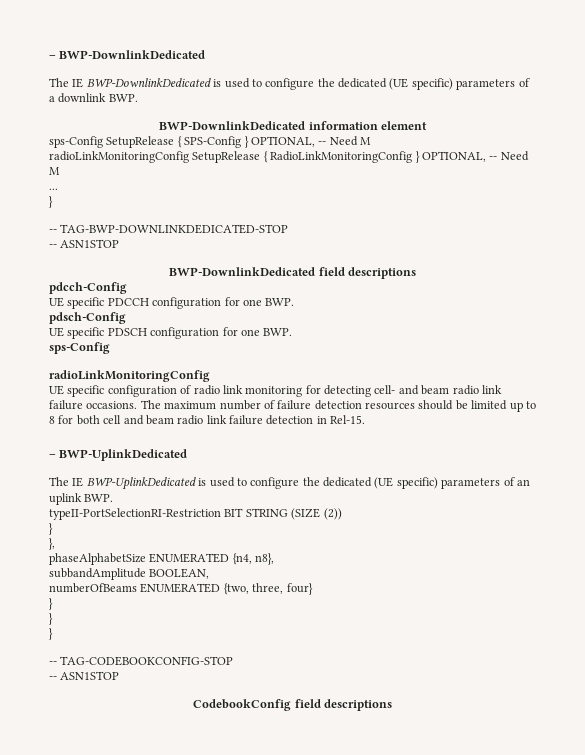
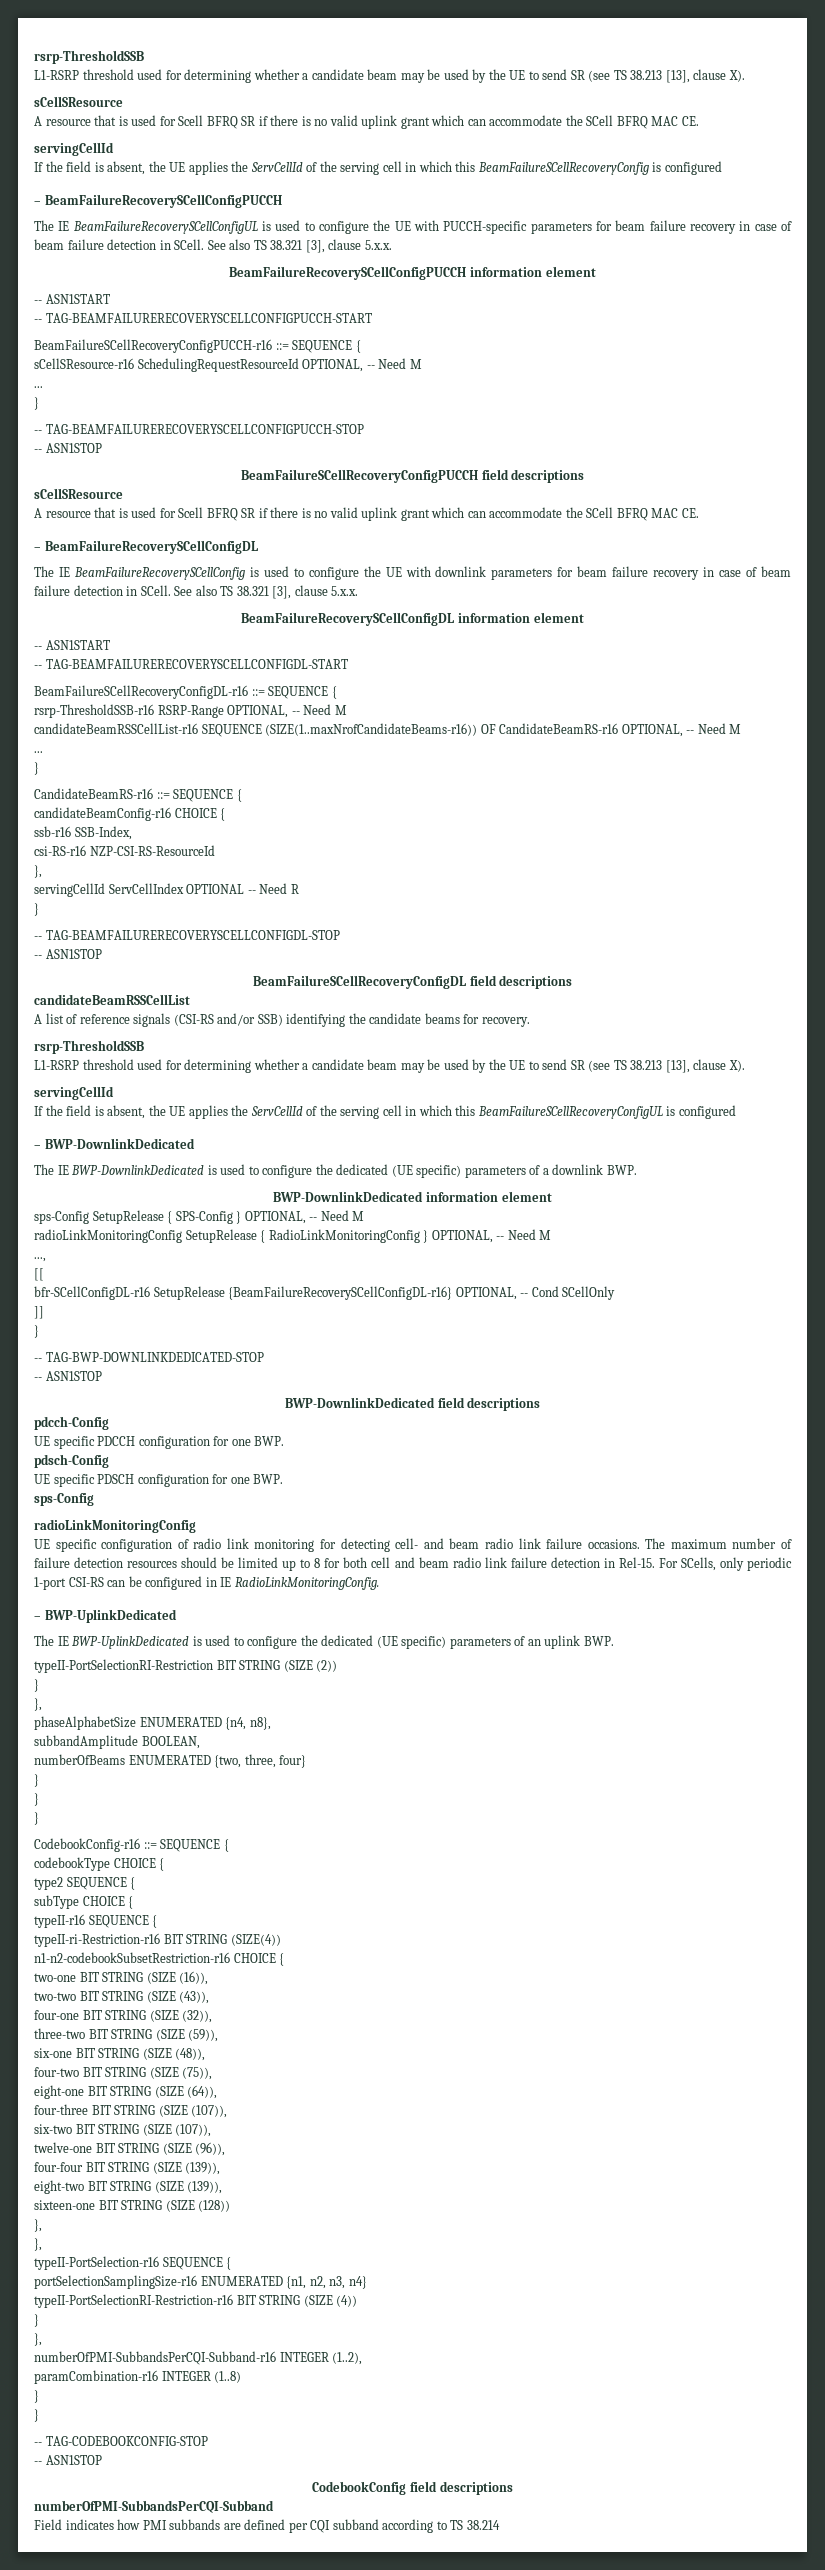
(49, 57) none -> [34,50,144,64] [34,69,745,83] [34,96,123,107] [34,115,699,129] [34,142,114,156] [34,161,722,175] [34,194,282,208] [34,220,793,234] [34,239,392,253] [229,266,596,280] [34,294,110,304] [34,313,372,323] [34,339,361,353] [34,358,422,372] [34,386,43,388] [34,397,39,410] [34,424,364,434] [34,443,102,453] [240,469,585,483] [34,488,123,499] [34,507,699,521] [34,540,258,554] [34,566,791,580] [34,585,359,599] [241,612,584,626] [34,640,110,650] [34,659,348,669] [34,685,337,699] [34,704,347,718] [34,723,742,737] [34,751,43,753] [34,762,39,775] [34,788,242,802] [34,807,226,821] [34,826,132,840] [34,845,215,856] [34,865,42,878] [34,883,299,897] [34,903,39,916] [34,930,340,940] [34,949,102,959] [252,975,573,989] [34,994,190,1005] [34,1013,530,1027] [34,1040,144,1054] [34,1059,745,1073] [34,1086,114,1100] [34,1105,736,1119] rsrp-ThresholdSSB // L1-RSRP threshold used for determining whether a candidate beam may be used by the UE to send SR (see TS 38.213 [13], clause X). // sCellSResource // A resource that is used for Scell BFRQ SR if there is no valid uplink grant which can accommodate the SCell BFRQ MAC CE. // servingCellId // If the field is absent, the UE applies the ServCellId of the serving cell in which this BeamFailureSCellRecoveryConfig is configured // – BeamFailureRecoverySCellConfigPUCCH // The IE BeamFailureRecoverySCellConfigUL is used to configure the UE with PUCCH-specific parameters for beam failure recovery in case of beam failure detection in SCell. See also TS 38.321 [3], clause 5.x.x. // BeamFailureRecoverySCellConfigPUCCH information element // -- ASN1START // -- TAG-BEAMFAILURERECOVERYSCELLCONFIGPUCCH-START // BeamFailureSCellRecoveryConfigPUCCH-r16 ::= SEQUENCE { // sCellSResource-r16 SchedulingRequestResourceId OPTIONAL, -- Need M // ... // } // -- TAG-BEAMFAILURERECOVERYSCELLCONFIGPUCCH-STOP // -- ASN1STOP // BeamFailureSCellRecoveryConfigPUCCH field descriptions // sCellSResource // A resource that is used for Scell BFRQ SR if there is no valid uplink grant which can accommodate the SCell BFRQ MAC CE. // – BeamFailureRecoverySCellConfigDL // The IE BeamFailureRecoverySCellConfig is used to configure the UE with downlink parameters for beam failure recovery in case of beam failure detection in SCell. See also TS 38.321 [3], clause 5.x.x. // BeamFailureRecoverySCellConfigDL information element // -- ASN1START // -- TAG-BEAMFAILURERECOVERYSCELLCONFIGDL-START // BeamFailureSCellRecoveryConfigDL-r16 ::= SEQUENCE { // rsrp-ThresholdSSB-r16 RSRP-Range OPTIONAL, -- Need M // candidateBeamRSSCellList-r16 SEQUENCE (SIZE(1..maxNrofCandidateBeams-r16)) OF CandidateBeamRS-r16 OPTIONAL, -- Need M // ... // } // CandidateBeamRS-r16 ::= SEQUENCE { // candidateBeamConfig-r16 CHOICE { // ssb-r16 SSB-Index, // csi-RS-r16 NZP-CSI-RS-ResourceId // }, // servingCellId ServCellIndex OPTIONAL -- Need R // } // -- TAG-BEAMFAILURERECOVERYSCELLCONFIGDL-STOP // -- ASN1STOP // BeamFailureSCellRecoveryConfigDL field descriptions // candidateBeamRSSCellList // A list of reference signals (CSI-RS and/or SSB) identifying the candidate beams for recovery. // rsrp-ThresholdSSB // L1-RSRP threshold used for determining whether a candidate beam may be used by the UE to send SR (see TS 38.213 [13], clause X). // servingCellId // If the field is absent, the UE applies the ServCellId of the serving cell in which this BeamFailureSCellRecoveryConfigUL is configured //
[49,188,58,190] ... -> [34,1257,46,1262] [34,1268,44,1281] [34,1286,616,1300] [34,1306,44,1319] ..., // [[ // bfr-SCellConfigDL-r16 SetupRelease {BeamFailureRecoverySCellConfigDL-r16} OPTIONAL, -- Cond SCellOnly // ]]
(366, 419) none -> [658,1557,793,1571] [34,1576,379,1590] For SCells, only periodic 1-port CSI-RS can be configured in IE RadioLinkMonitoringConfig.
(53, 634) none -> [34,1838,229,1852] [34,1857,165,1871] [34,1877,136,1890] [34,1895,134,1909] [34,1914,158,1928] [34,1933,281,1947] [34,1952,285,1966] [34,1971,209,1985] [34,1991,210,2004] [34,2010,213,2023] [34,2028,219,2042] [34,2048,206,2061] [34,2067,213,2080] [34,2085,218,2099] [34,2104,228,2118] [34,2124,212,2137] [34,2142,226,2156] [34,2162,221,2175] [34,2180,223,2194] [34,2200,231,2212] [34,2219,42,2232] [34,2238,42,2251] [34,2256,232,2270] [34,2275,367,2289] [34,2294,358,2308] [34,2314,39,2327] [34,2333,42,2346] [34,2351,363,2365] [34,2370,242,2384] [34,2390,39,2403] [34,2409,39,2422] // CodebookConfig-r16 ::= SEQUENCE { // codebookType CHOICE { // type2 SEQUENCE { // subType CHOICE { // typeII-r16 SEQUENCE { // typeII-ri-Restriction-r16 BIT STRING (SIZE(4)) // n1-n2-codebookSubsetRestriction-r16 CHOICE { // two-one BIT STRING (SIZE (16)), // two-two BIT STRING (SIZE (43)), // four-one BIT STRING (SIZE (32)), // three-two BIT STRING (SIZE (59)), // six-one BIT STRING (SIZE (48)), // four-two BIT STRING (SIZE (75)), // eight-one BIT STRING (SIZE (64)), // four-three BIT STRING (SIZE (107)), // six-two BIT STRING (SIZE (107)), // twelve-one BIT STRING (SIZE (96)), // four-four BIT STRING (SIZE (139)), // eight-two BIT STRING (SIZE (139)), // sixteen-one BIT STRING (SIZE (128)) // }, // }, // typeII-PortSelection-r16 SEQUENCE { // portSelectionSamplingSize-r16 ENUMERATED {n1, n2, n3, n4} // typeII-PortSelectionRI-Restriction-r16 BIT STRING (SIZE (4)) // } // }, // numberOfPMI-SubbandsPerCQI-Subband-r16 INTEGER (1..2), // paramCombination-r16 INTEGER (1..8) // } // }
(392, 705) none -> [34,2500,274,2513] [34,2519,500,2533] // numberOfPMI-SubbandsPerCQI-Subband // Field indicates how PMI subbands are defined per CQI subband according to TS 38.214

